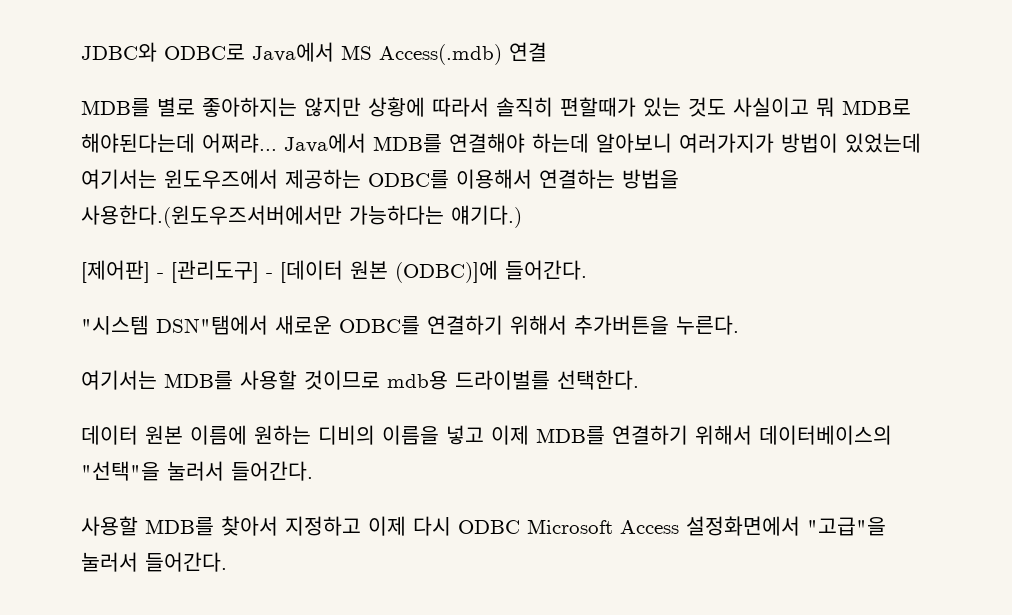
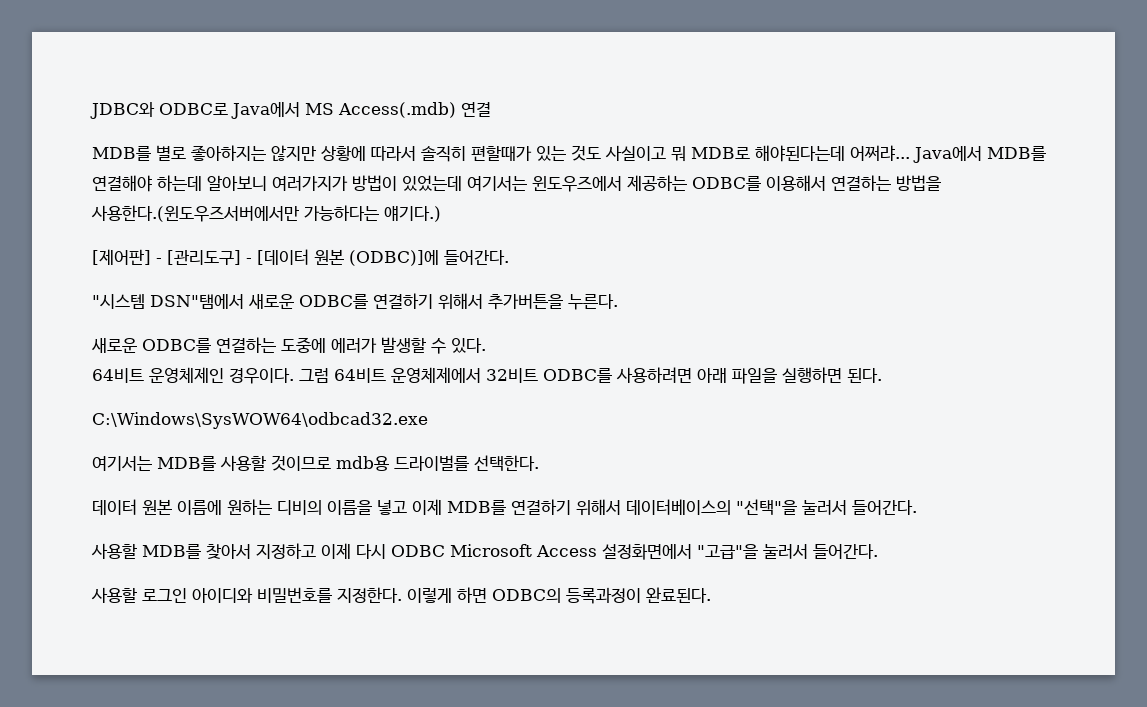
(739, 325) none -> [91,337,486,354] [92,367,882,384] [92,412,428,429] // 새로운 ODBC를 연결하는 도중에 에러가 발생할 수 있다. // 64비트 운영체제인 경우이다. 그럼 64비트 운영체제에서 32비트 ODBC를 사용하려면 아래 파일을 실행하면 된다. // C:\Windows\SysWOW64\odbcad32.exe
(227, 562) none -> [91,587,711,604] // 사용할 로그인 아이디와 비밀번호를 지정한다. 이렇게 하면 ODBC의 등록과정이 완료된다.

